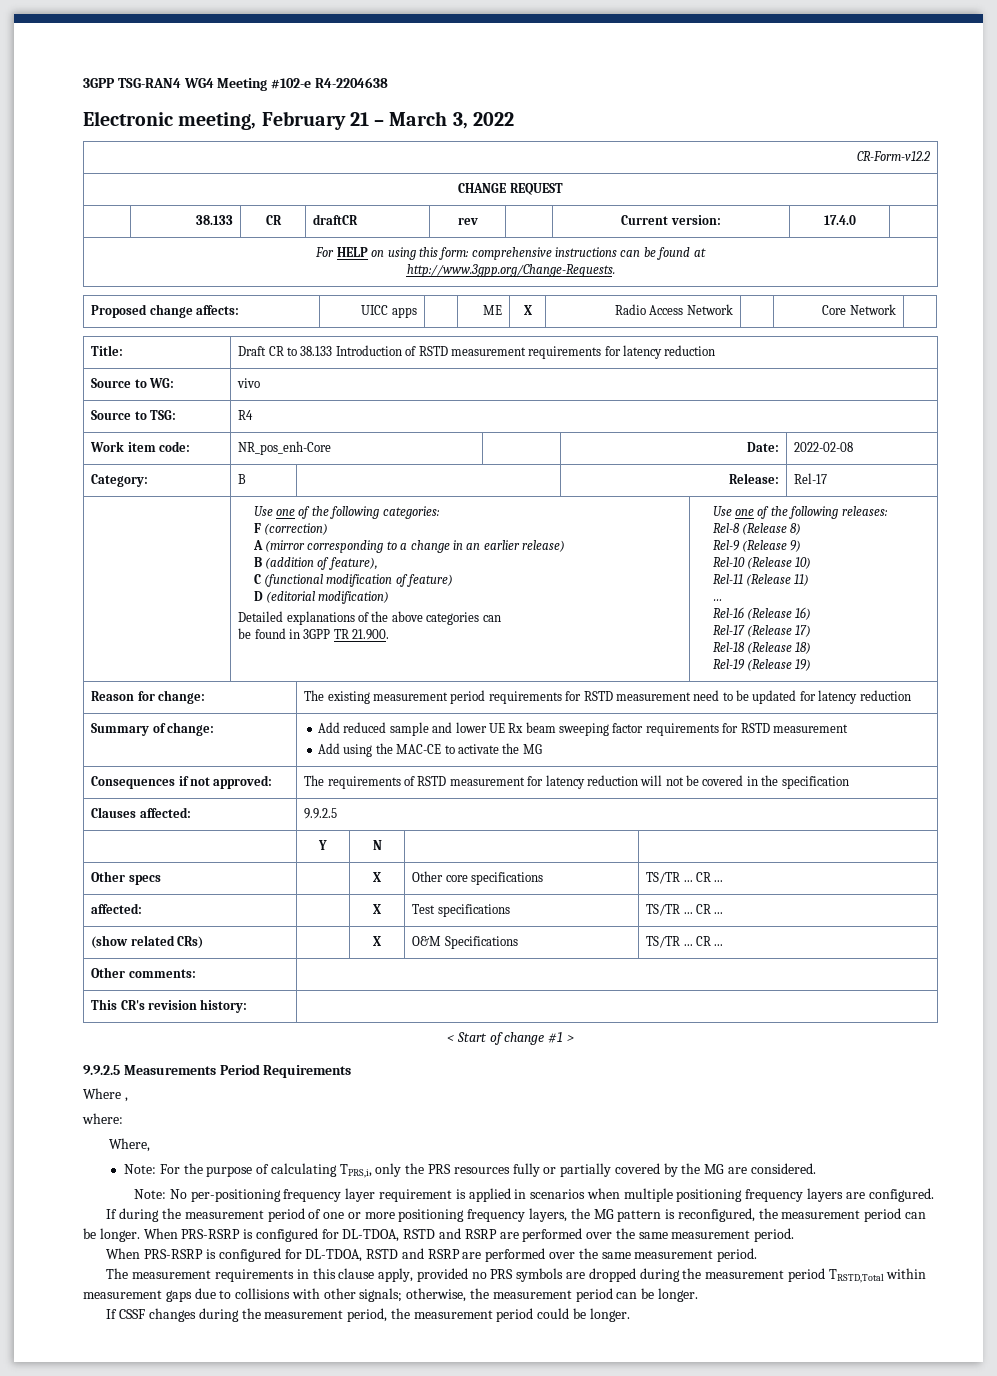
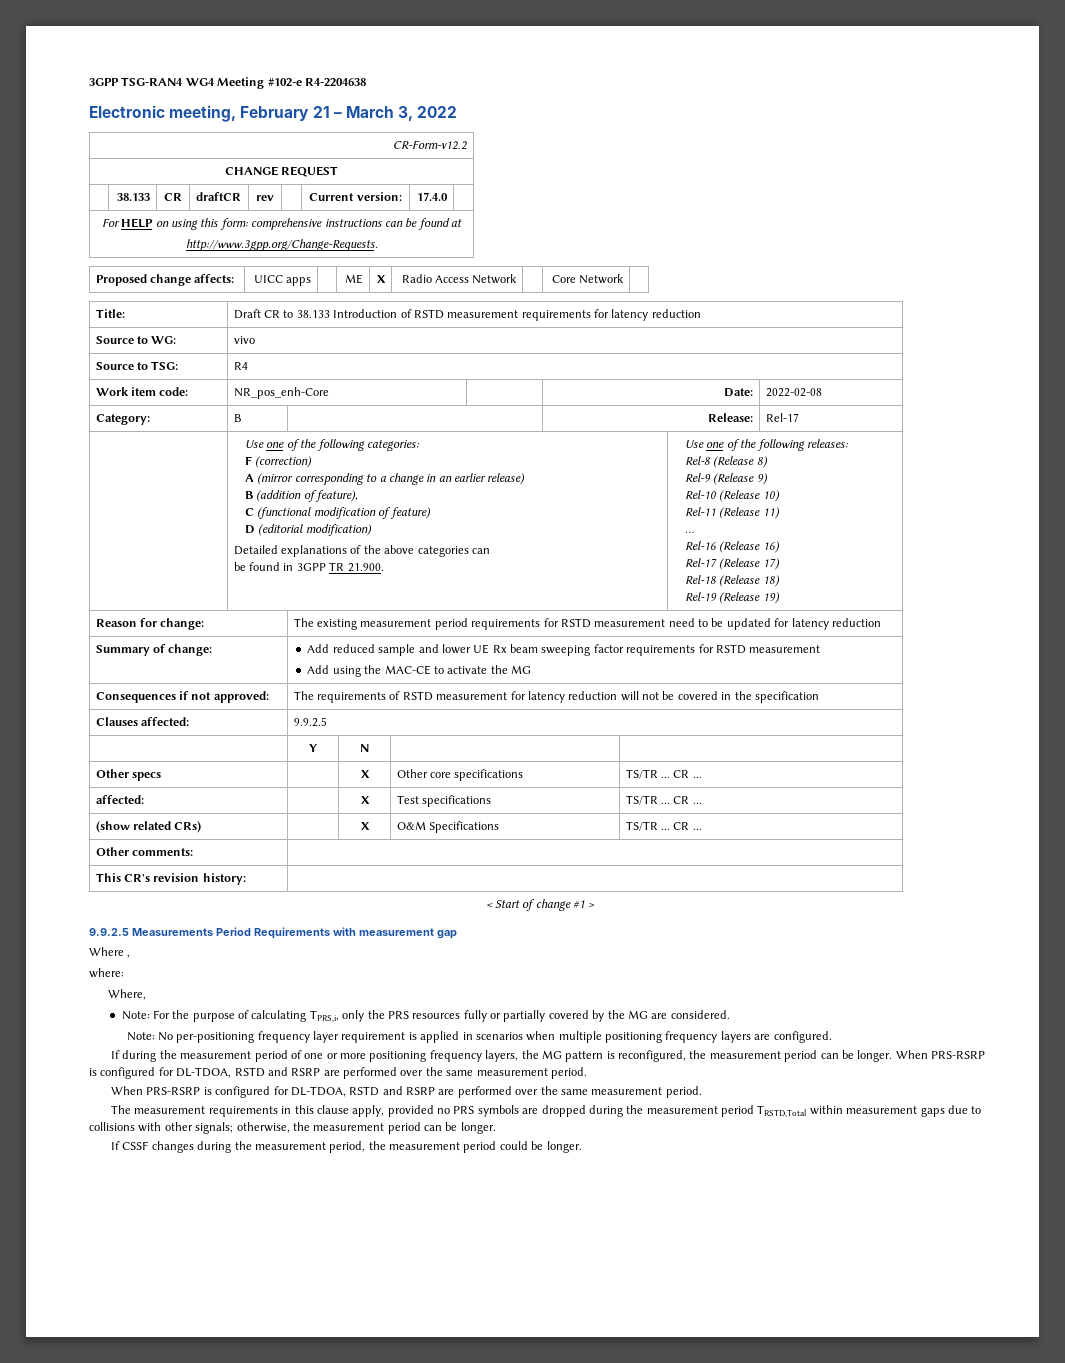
(352, 1071) none -> [333,927,457,939] with measurement gap

